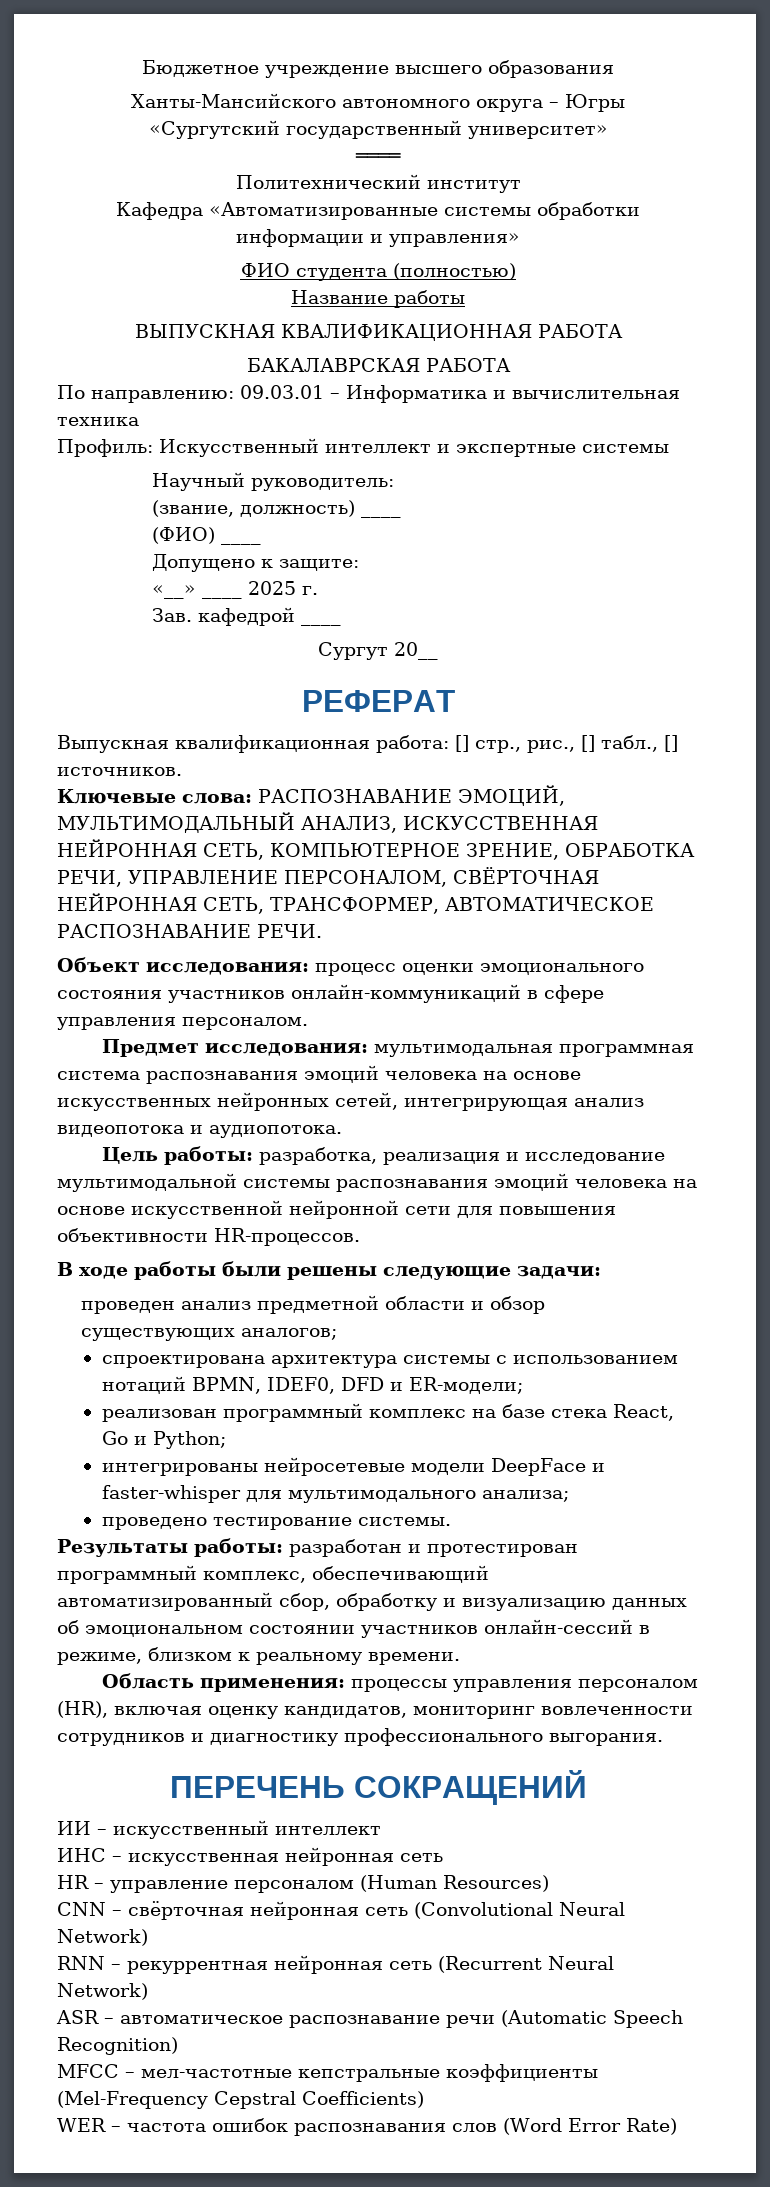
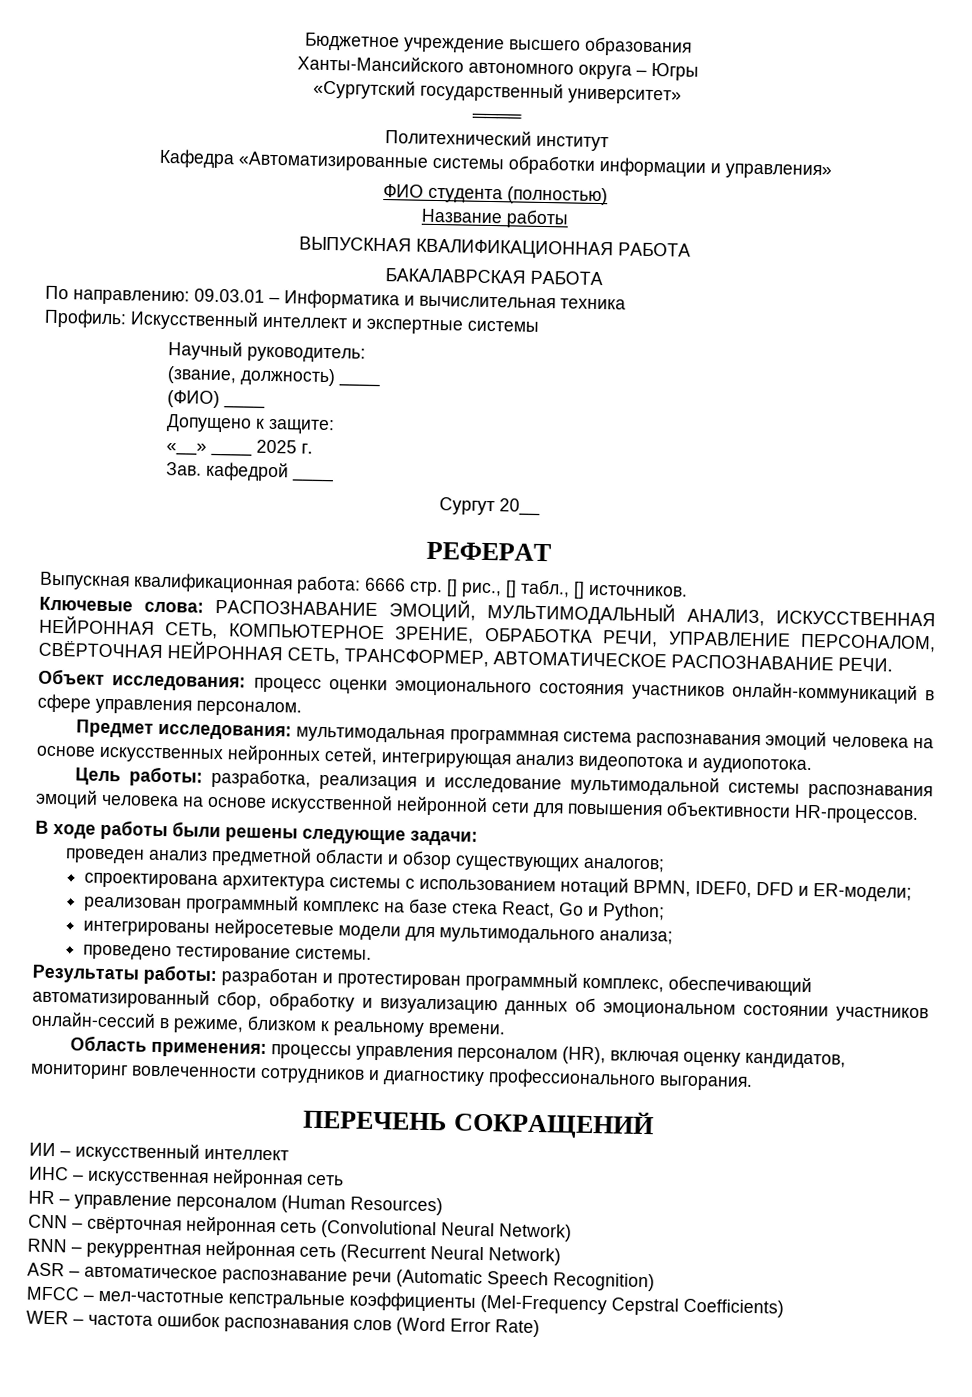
[455,735,521,753] [] стр., -> [364,577,458,597] 6666 стр. []
[490,1458,605,1476] [101,1485,241,1503] DeepFace и faster-whisper -> (402, 933) none

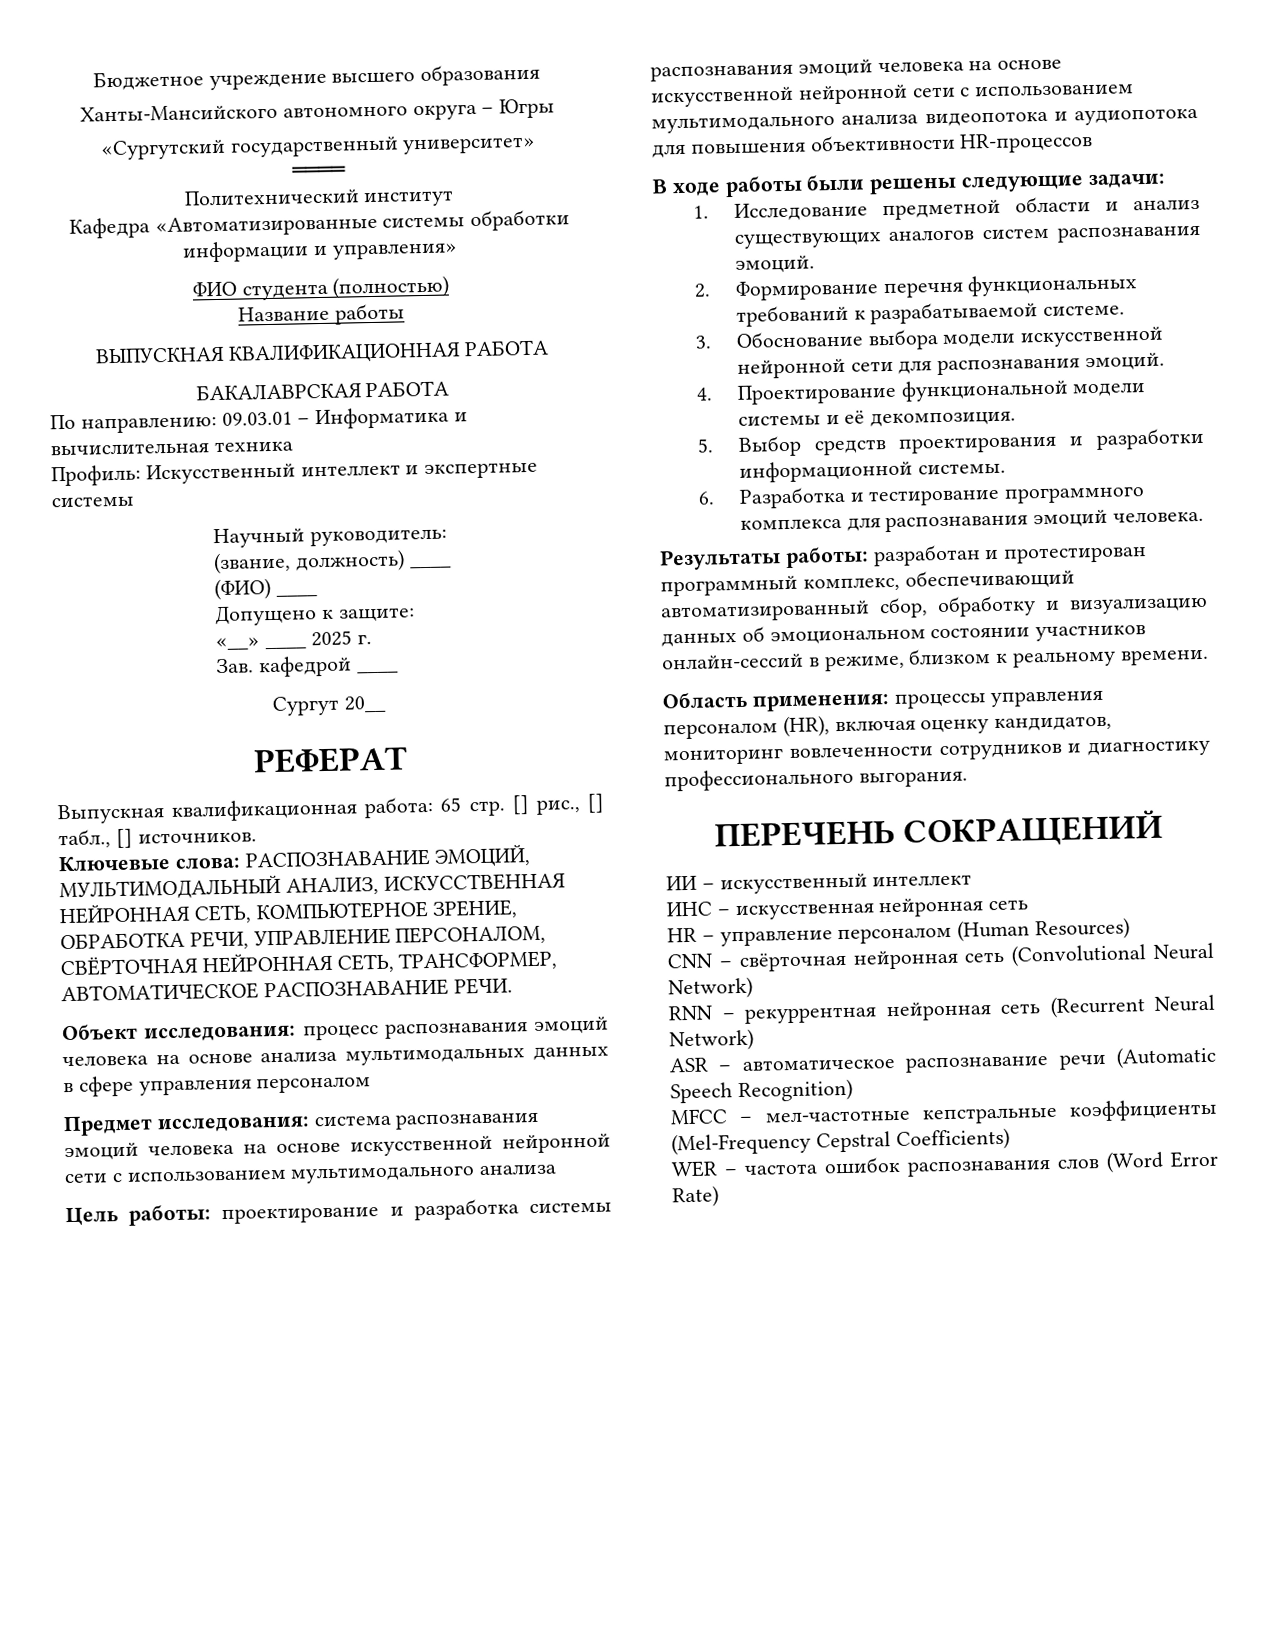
[364,577,406,592] 6666 -> [440,797,462,812] 65
[328,679,918,704] оценки эмоционального состояния участников онлайн-коммуникаций -> [384,1016,609,1039] [62,1045,609,1067] распознавания эмоций человека на основе анализа мультимодальных данных
[196,700,302,717] персоналом. -> [256,1076,372,1094] персоналом
[296,726,559,746] мультимодальная программная -> (310, 1124) none
[99,745,812,775] [74,766,720,797] искусственных нейронных сетей, интегрирующая анализ видеопотока и аудиопотока. // Цель работы: разработка, реализация и исследование мультимодальной -> [350,1133,611,1157] [64,1163,557,1184] [65,1198,519,1227] искусственной нейронной сети с использованием мультимодального анализа // Цель работы: проектирование и разработка
(530, 807) none -> [960,83,1135,97] [651,107,1198,134] с использованием мультимодального анализа видеопотока и аудиопотока
[794,804,919,825] HR-процессов. -> [959,131,1094,154] HR-процессов
[64,848,208,864] проведен анализ -> [693,201,868,221] 1. Исследование
[401,850,665,873] [84,872,913,902] [84,894,666,922] [83,919,674,945] [83,944,373,963] обзор существующих аналогов; // спроектирована архитектура системы с использованием нотаций BPMN, IDEF0, DFD и ER-модели; // реализован программный комплекс на базе стека React, Go и Python; // интегрированы нейросетевые модели для мультимодального анализа; // проведено тестирование системы. -> [1133,198,1200,211] [733,224,1201,249] [734,255,815,273] [694,273,1139,301] [735,301,1126,327] [695,326,1165,351] [736,352,1165,379] [696,378,1147,405] [737,410,1017,427] [697,427,1205,457] [738,459,1006,483] [698,486,1146,509] [739,509,1204,533] анализ существующих аналогов систем распознавания эмоций. // 2. Формирование перечня функциональных требований к разрабатываемой системе. // 3. Обоснование выбора модели искусственной нейронной сети для распознавания эмоций. // 4. Проектирование функциональной модели системы и её декомпозиция. // 5. Выбор средств проектирования и разработки информационной системы. // 6. Разработка и тестирование программного комплекса для распознавания эмоций человека.

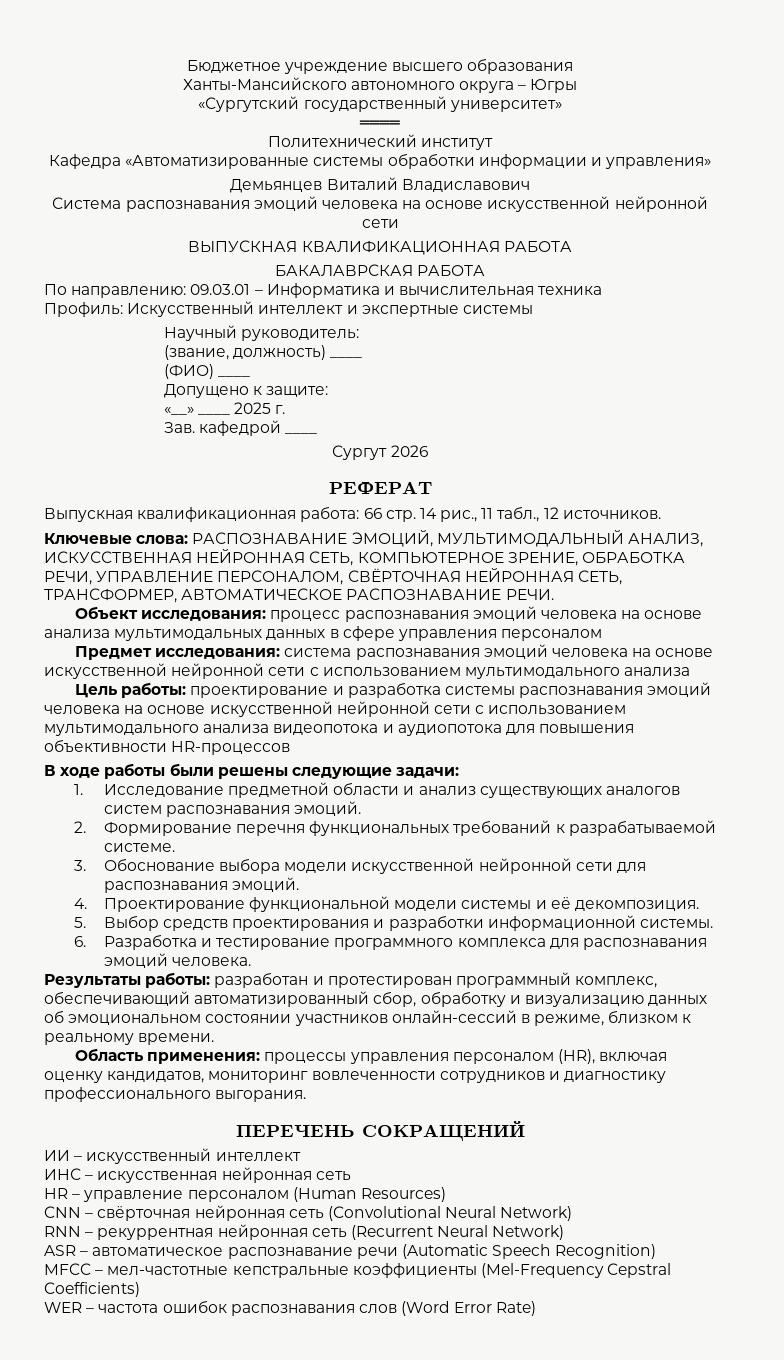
[191,275,450,301] [238,303,405,325] ФИО студента (полностью) // Название работы -> [230,177,530,193] [52,196,708,212] [361,219,399,228] Демьянцев Виталий Владиславович // Система распознавания эмоций человека на основе искусственной нейронной сети
[343,695,387,713] 20__ -> [390,445,428,457] 2026
[440,793,604,817] [58,828,133,849] 65 стр. [] рис., [] табл., [] -> [363,506,559,522] 66 стр. 14 рис., 11 табл., 12

